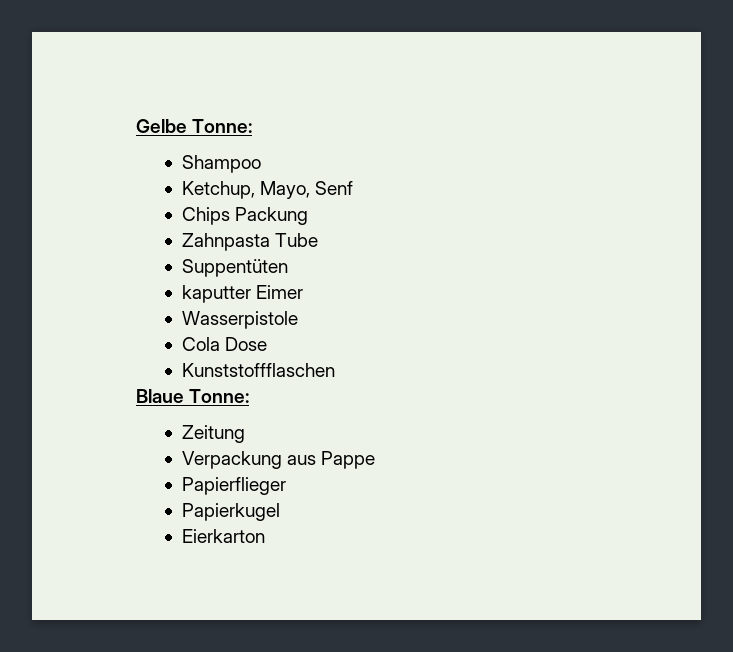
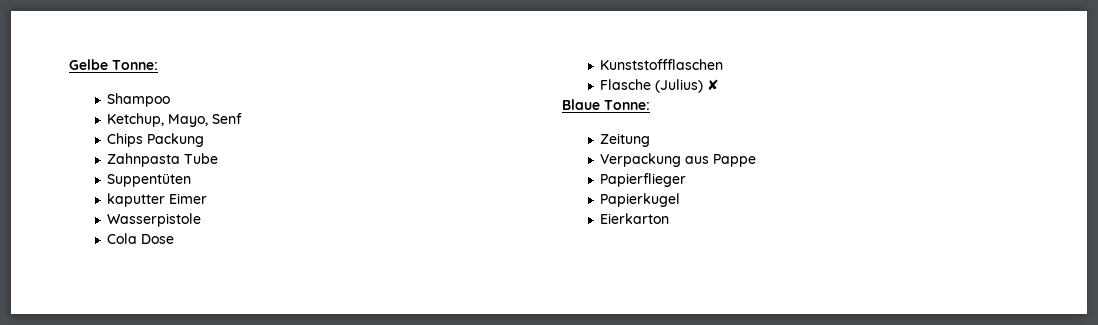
(335, 370) none -> [600,79,720,93] // Flasche (Julius) ✘

